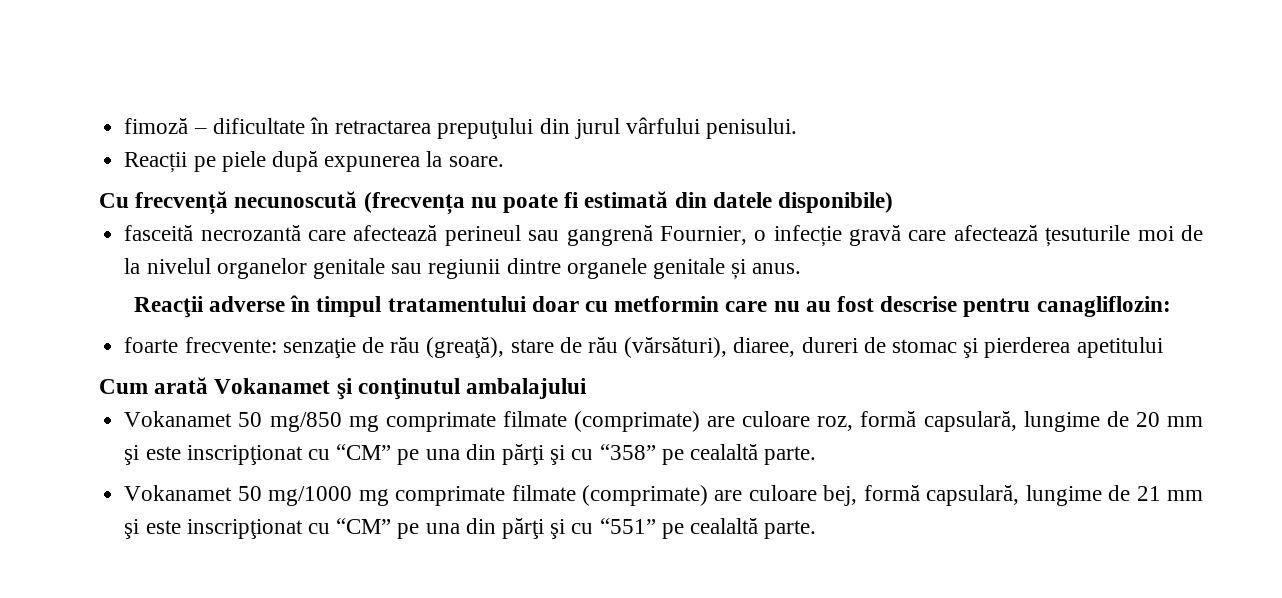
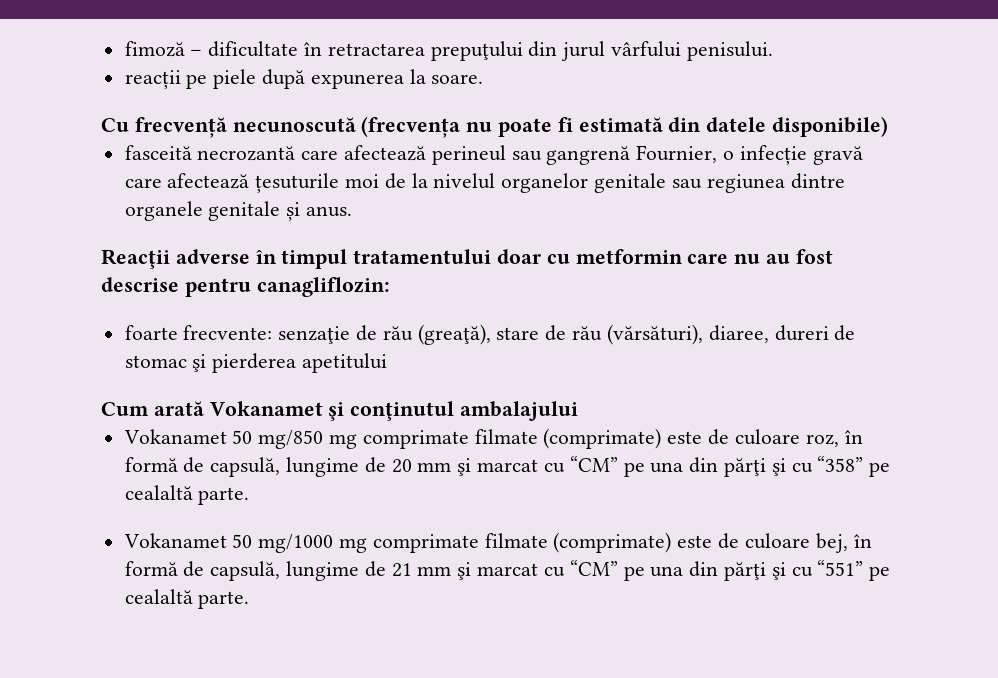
[124,152,188,173] Reacții -> [124,70,181,89] reacții
[428,259,501,279] regiunii -> [706,174,785,193] regiunea
[707,411,1017,432] are culoare roz, formă capsulară, -> [667,429,863,447] [124,457,281,477] este de culoare roz, în formă de capsulă,
[145,445,303,465] este inscripţionat -> [477,459,539,472] marcat
[714,485,1020,506] are culoare bej, formă capsulară, -> [677,533,872,553] [124,561,281,581] este de culoare bej, în formă de capsulă,
[145,519,303,539] este inscripţionat -> [477,563,539,576] marcat

